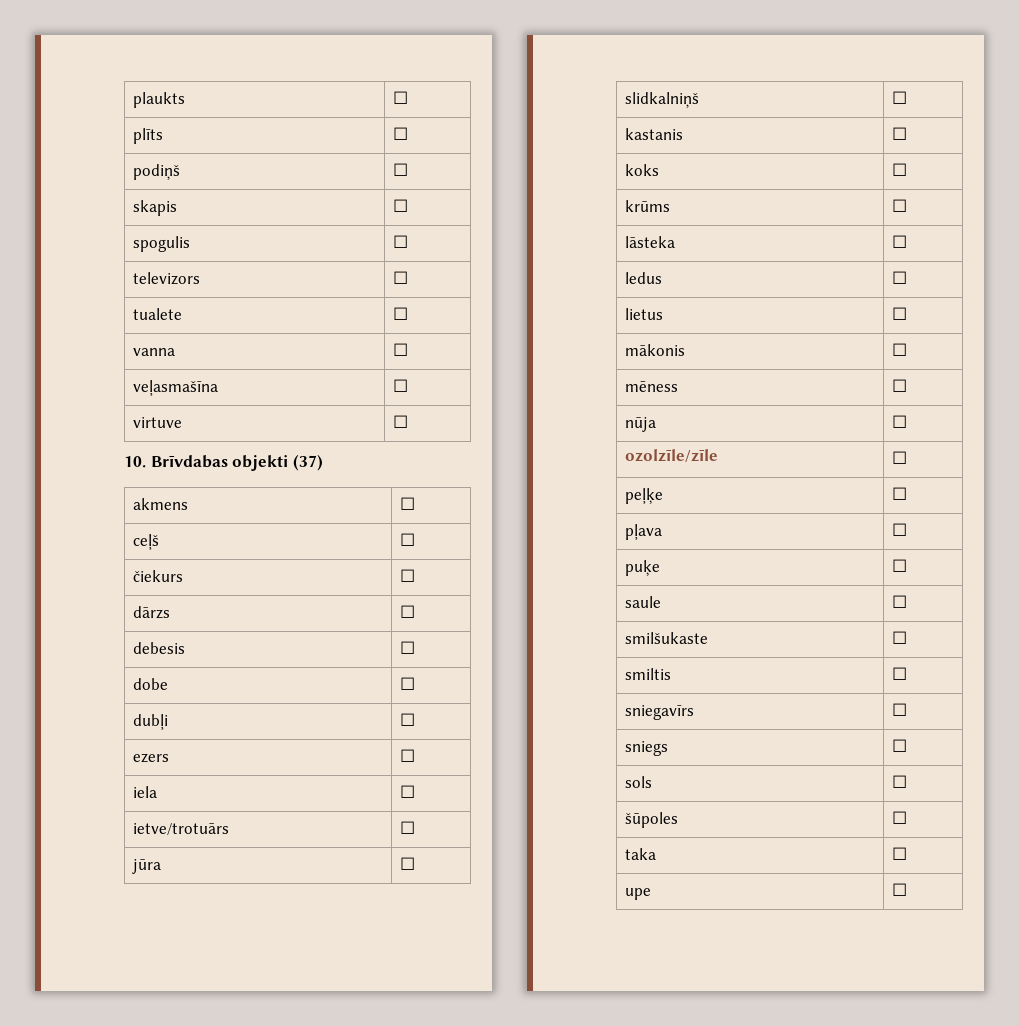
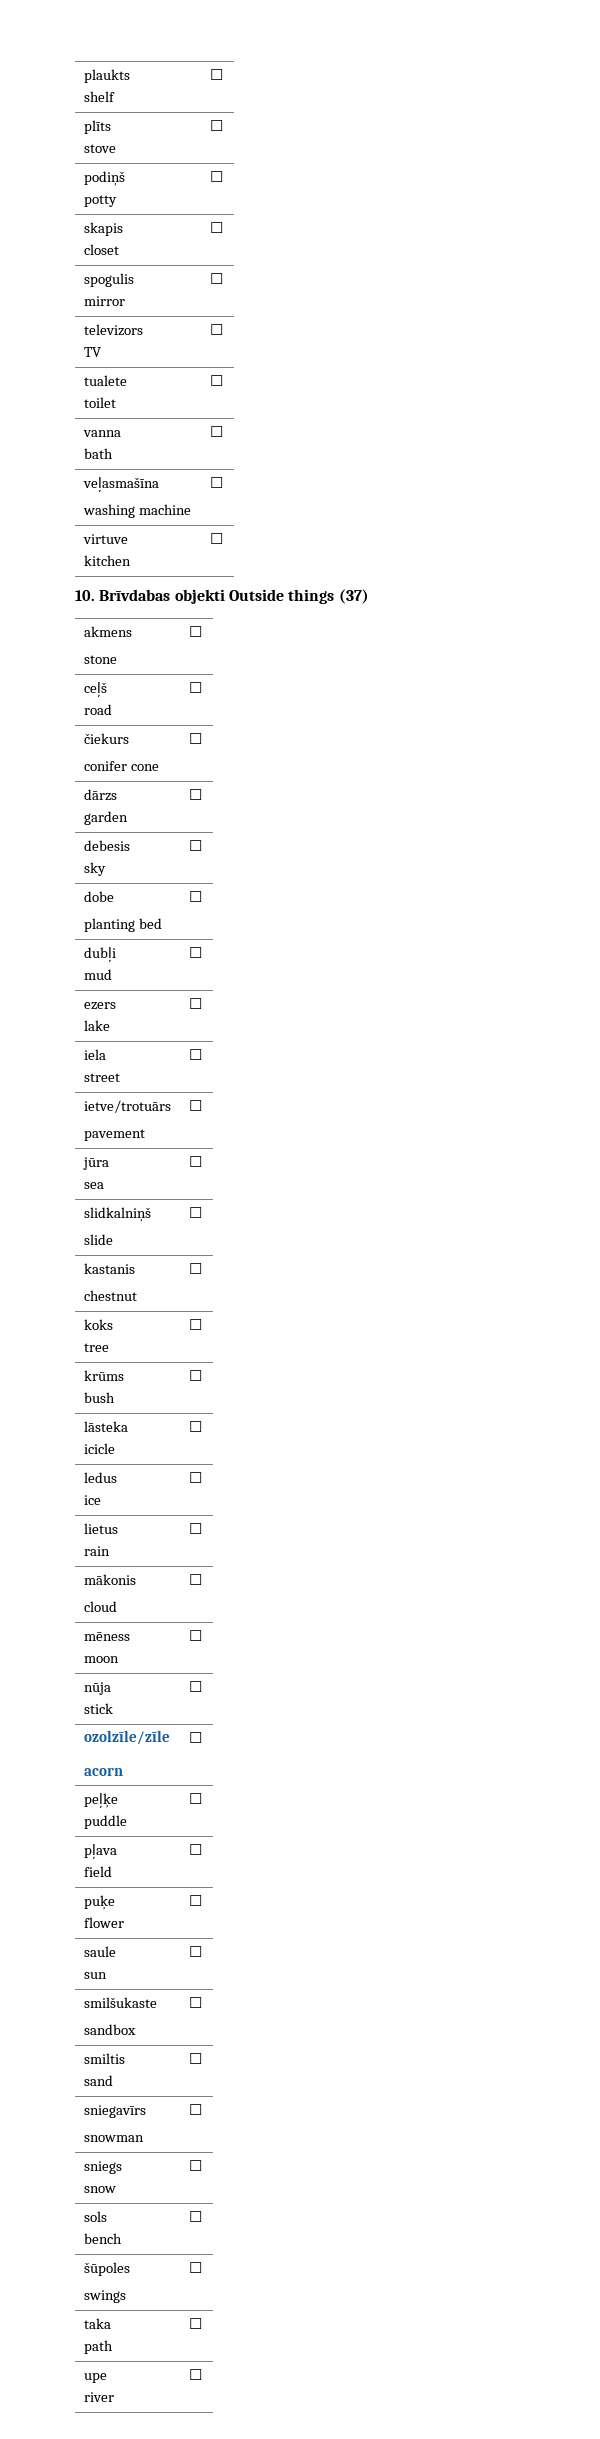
(185, 100) none -> [83,91,115,102] // shelf
(163, 136) none -> [83,144,116,153] // stove
(180, 172) none -> [83,195,117,207] // potty
(177, 208) none -> [83,244,119,255] // closet
(190, 244) none -> [83,296,125,306] // mirror
(200, 278) none -> [83,347,101,357] // TV
(182, 314) none -> [83,397,116,408] // toilet
(175, 352) none -> [83,448,113,459] // bath
(218, 388) none -> [82,504,191,518] // washing machine
(182, 422) none -> [83,555,131,566] // kitchen
(289, 463) none -> [228,589,335,604] Outside things
(188, 504) none -> [83,655,117,664] // stone
(159, 542) none -> [83,704,112,715] // road
(183, 576) none -> [83,761,159,771] // conifer cone
(170, 612) none -> [83,811,128,825] // garden
(185, 648) none -> [83,862,106,876] // sky
(168, 684) none -> [83,918,162,932] // planting bed
(168, 722) none -> [83,969,112,980] // mud
(169, 758) none -> [83,1020,110,1031] // lake
(157, 792) none -> [83,1073,120,1082] // street
(229, 829) none -> [83,1129,145,1141] // pavement
(161, 866) none -> [83,1182,104,1189] // sea
(699, 100) none -> [83,1234,113,1245] // slide
(683, 134) none -> [83,1290,137,1301] // chestnut
(659, 170) none -> [83,1343,109,1352] // tree
(670, 206) none -> [83,1392,115,1403] // bush
(675, 242) none -> [83,1443,115,1454] // icicle
(662, 278) none -> [83,1495,101,1505] // ice
(663, 314) none -> [83,1546,110,1556] // rain
(685, 350) none -> [83,1601,117,1612] // cloud
(678, 386) none -> [83,1656,119,1663] // moon
(656, 424) none -> [83,1703,113,1714] // stick
(718, 455) none -> [83,1767,123,1776] // acorn
(663, 496) none -> [83,1815,127,1829] // puddle
(662, 532) none -> [83,1866,112,1877] // field
(660, 568) none -> [83,1917,124,1928] // flower
(661, 602) none -> [83,1972,107,1979] // sun
(708, 638) none -> [83,2024,136,2035] // sandbox
(671, 674) none -> [83,2075,113,2086] // sand
(694, 712) none -> [83,2135,144,2142] // snowman
(668, 748) none -> [83,2186,116,2193] // snow
(652, 782) none -> [83,2233,122,2244] // bench
(678, 820) none -> [83,2290,126,2303] // swings
(656, 854) none -> [83,2340,113,2354] // path
(651, 894) none -> [83,2392,114,2402] // river

